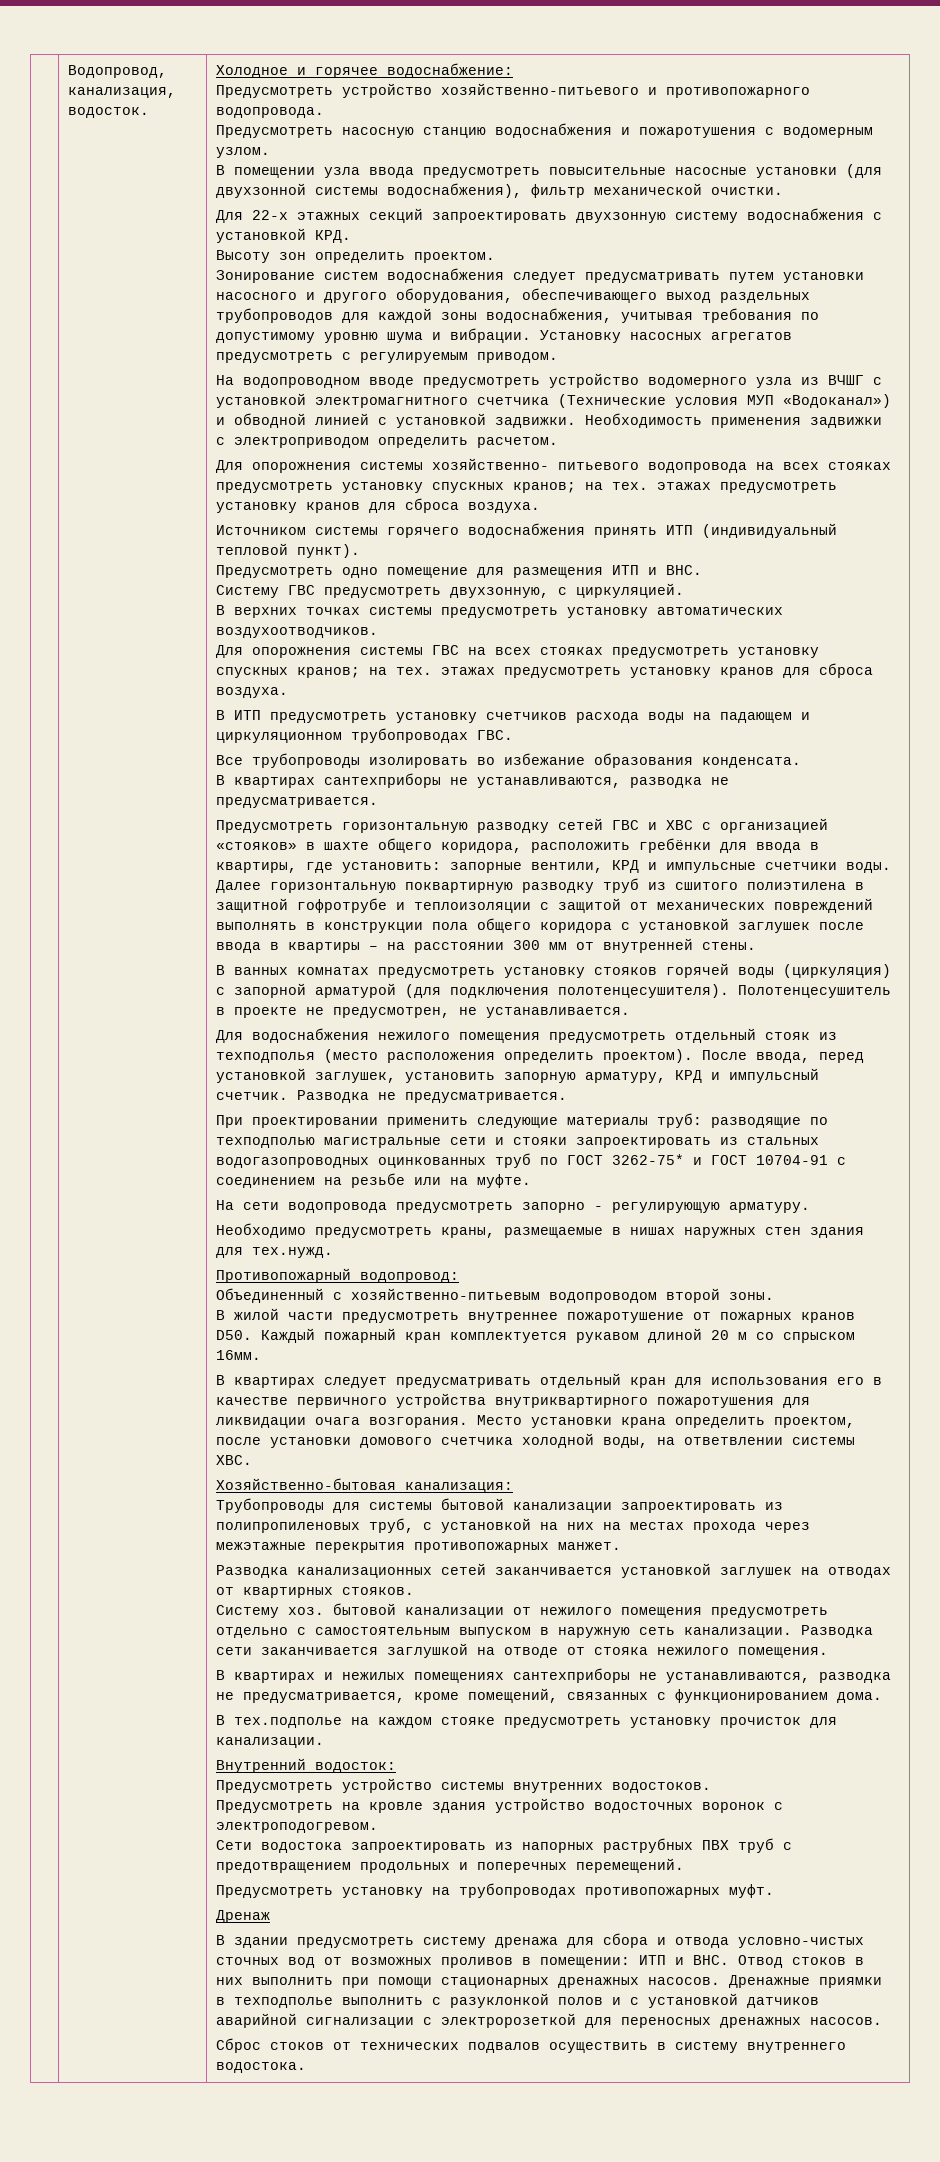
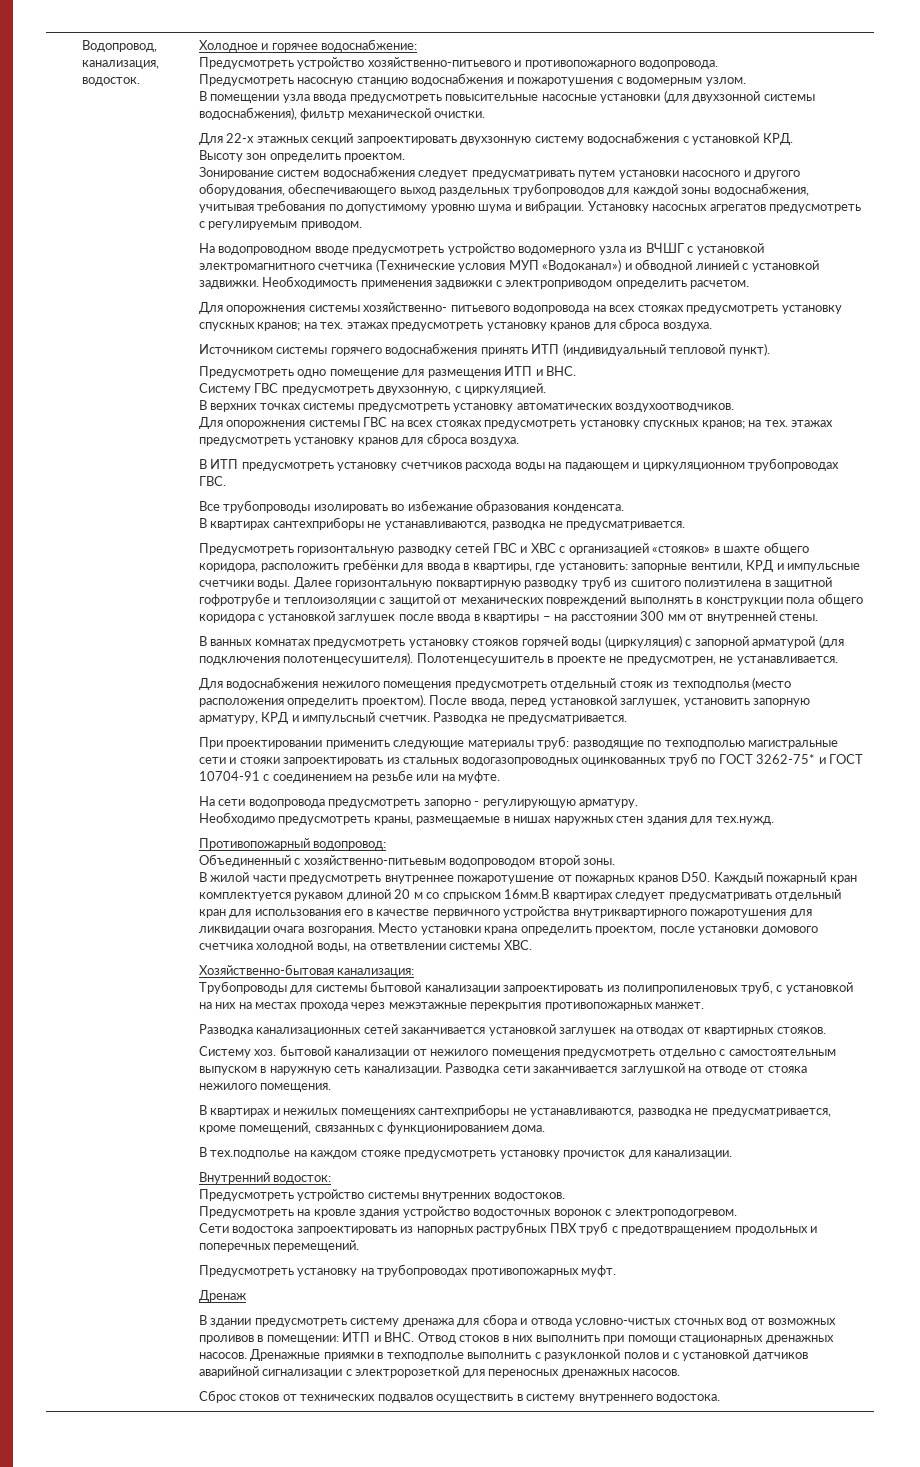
[216,1350,262,1360] [216,1375,226,1385] 16мм. // В -> [504,889,550,899] 16мм.В

